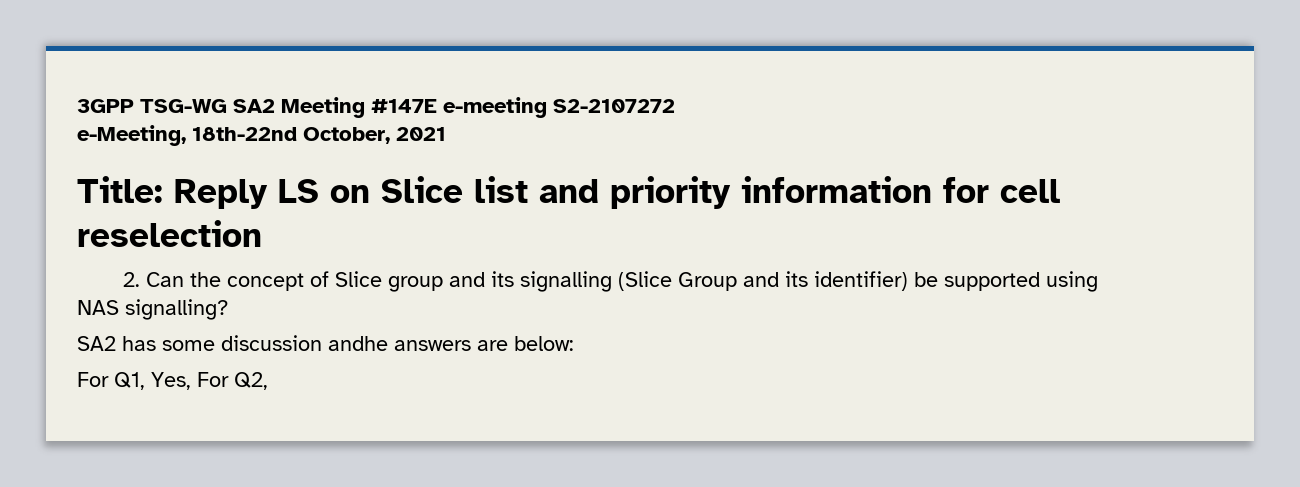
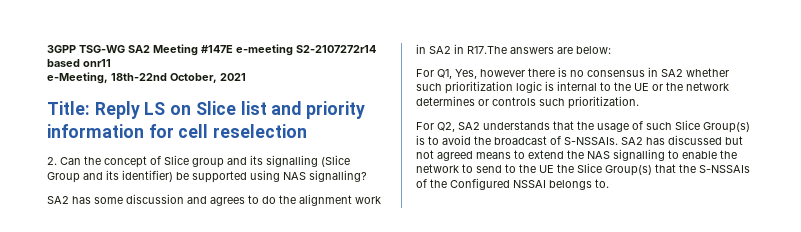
[553,99,675,113] S2-2107272 -> [296,45,376,53] [47,59,111,67] S2-2107272r14 based onr11
[328,336,388,351] andhe -> [187,194,381,206] [416,44,507,54] and agrees to do the alignment work in SA2 in R17.The
[197,372,268,390] For Q2, -> [480,67,729,77] [416,81,729,94] [416,96,639,109] [416,120,750,133] [416,135,743,145] [416,149,737,161] [416,163,750,176] [416,178,609,190] however there is no consensus in SA2 whether such prioritization logic is internal to the UE or the network determines or controls such prioritization. // For Q2, SA2 understands that the usage of such Slice Group(s) is to avoid the broadcast of S-NSSAIs. SA2 has discussed but not agreed means to extend the NAS signalling to enable the network to send to the UE the Slice Group(s) that the S-NSSAIs of the Configured NSSAI belongs to.

